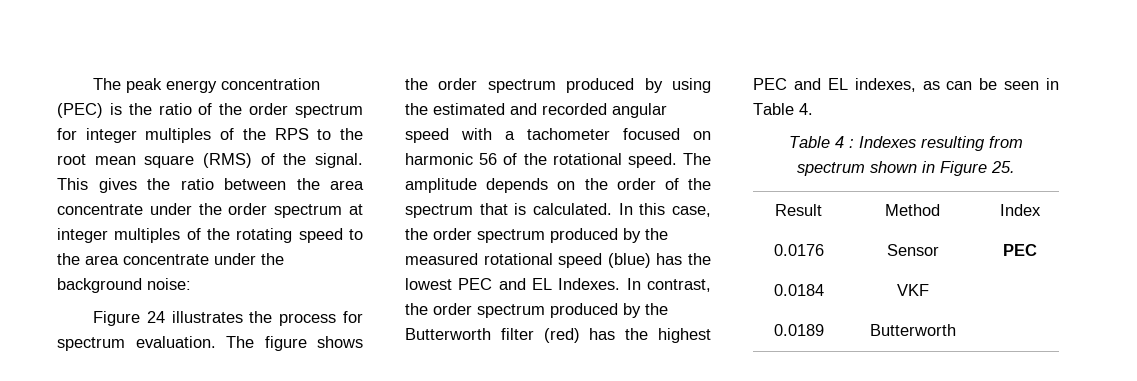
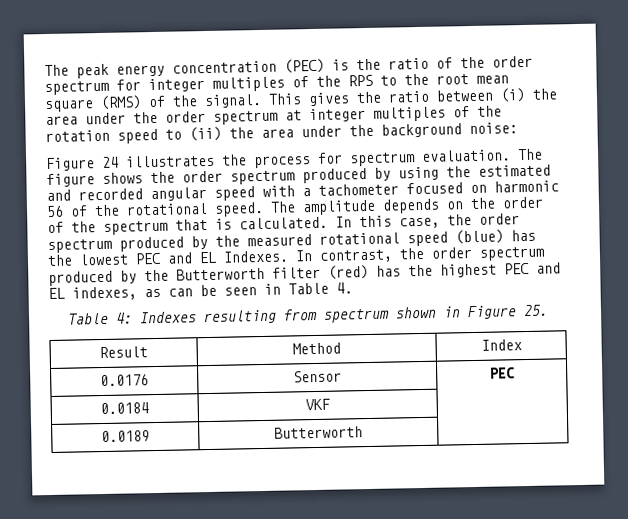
[296,178,364,190] [57,204,143,215] the area concentrate -> [500,87,558,103] [45,115,78,126] (i) the area
[236,228,293,243] rotating -> [45,129,110,143] rotation
[57,253,209,265] the area concentrate -> [189,126,294,142] (ii) the area
[835,136,854,148] 4 : -> [114,312,133,324] 4:

